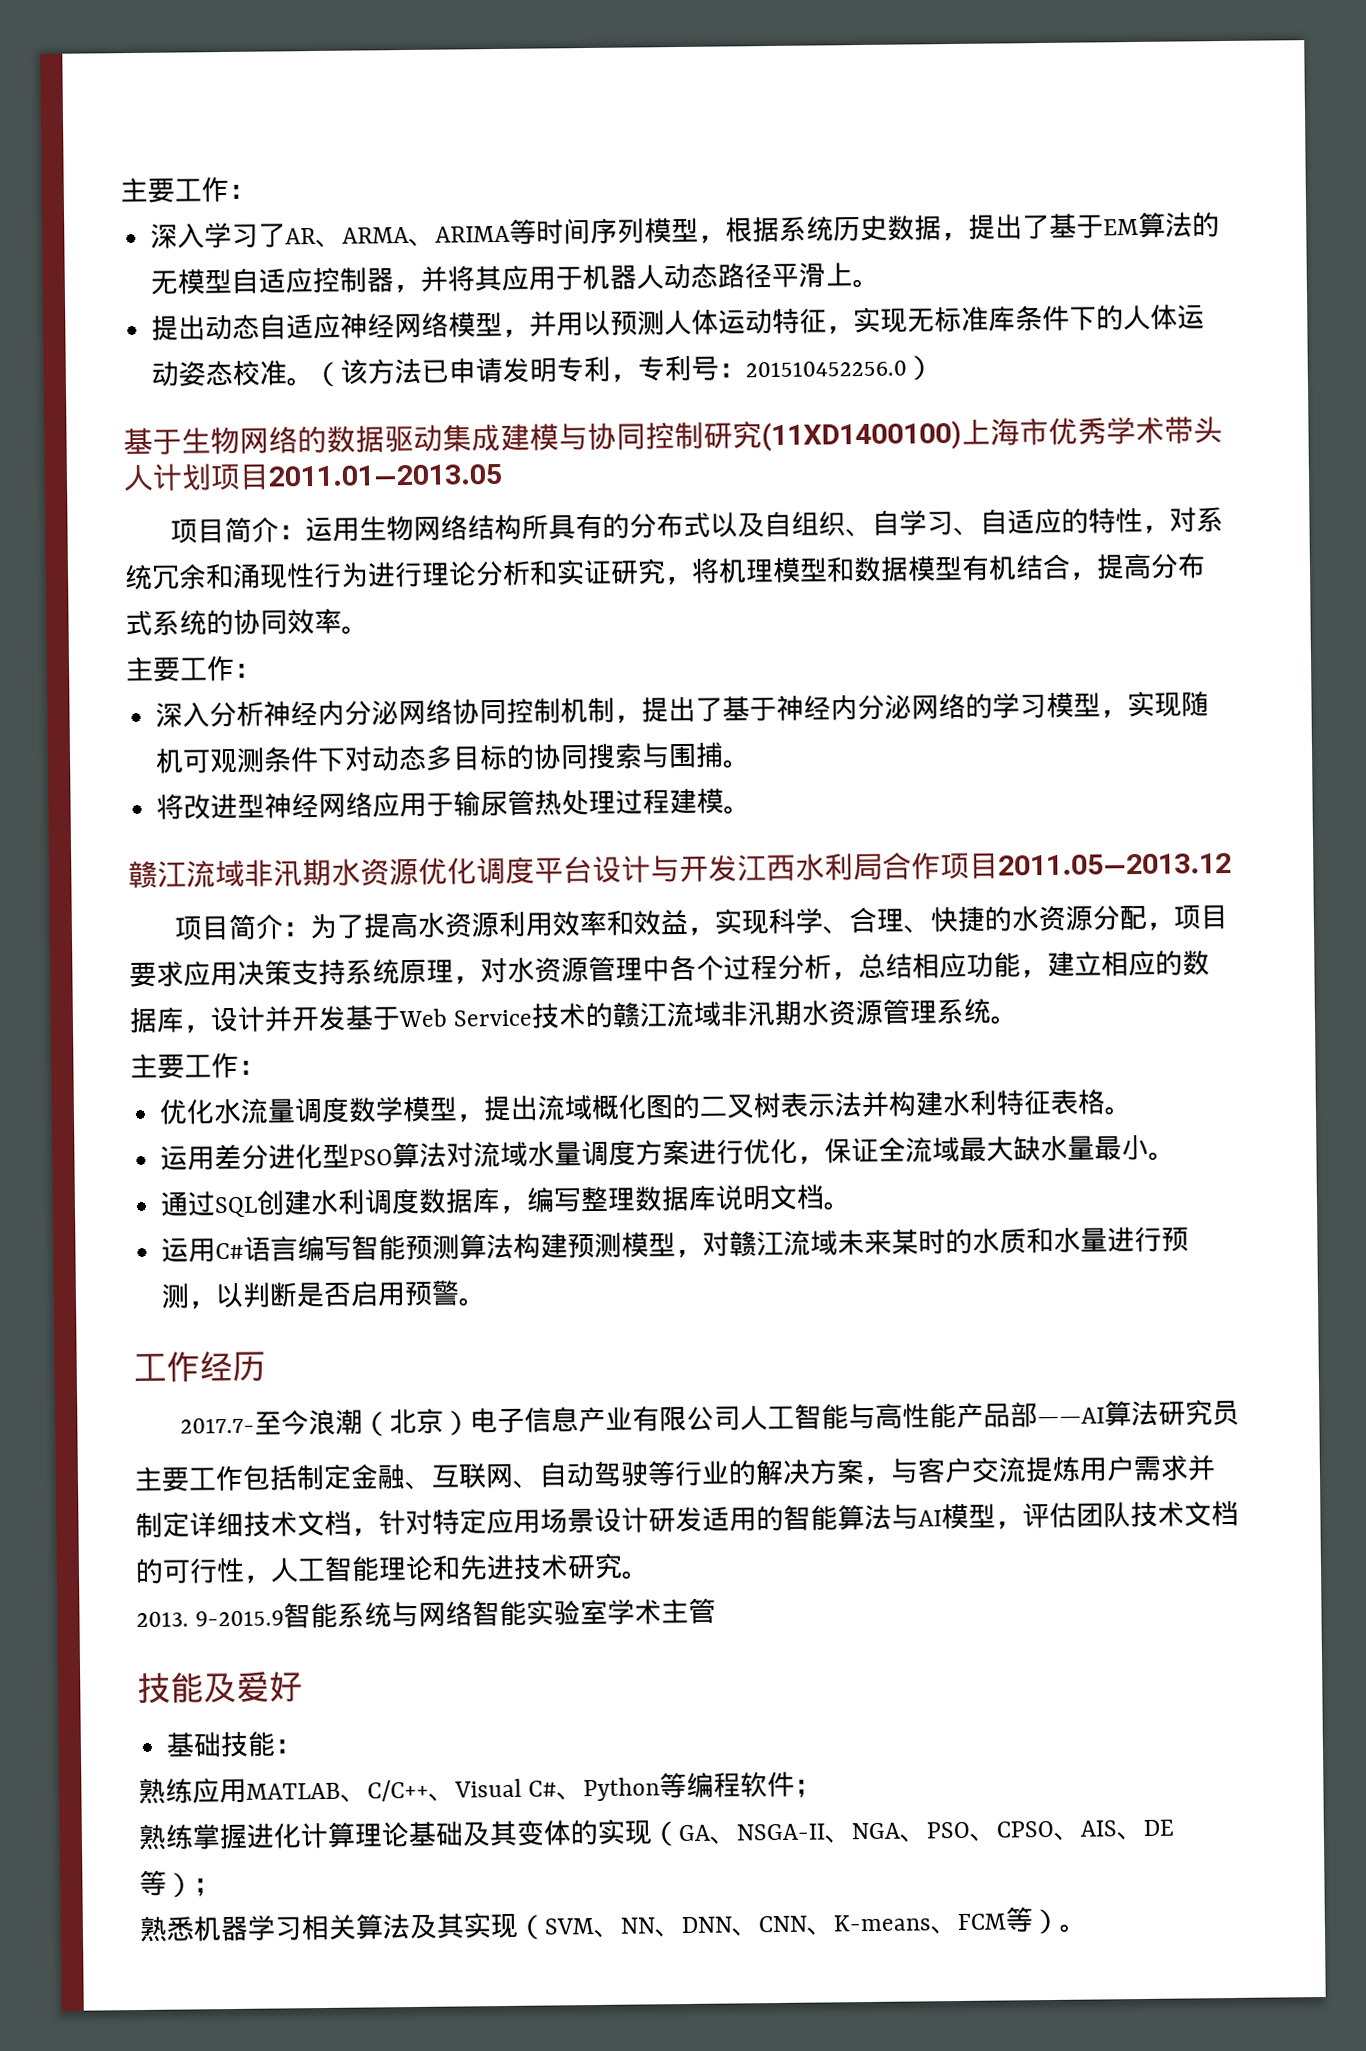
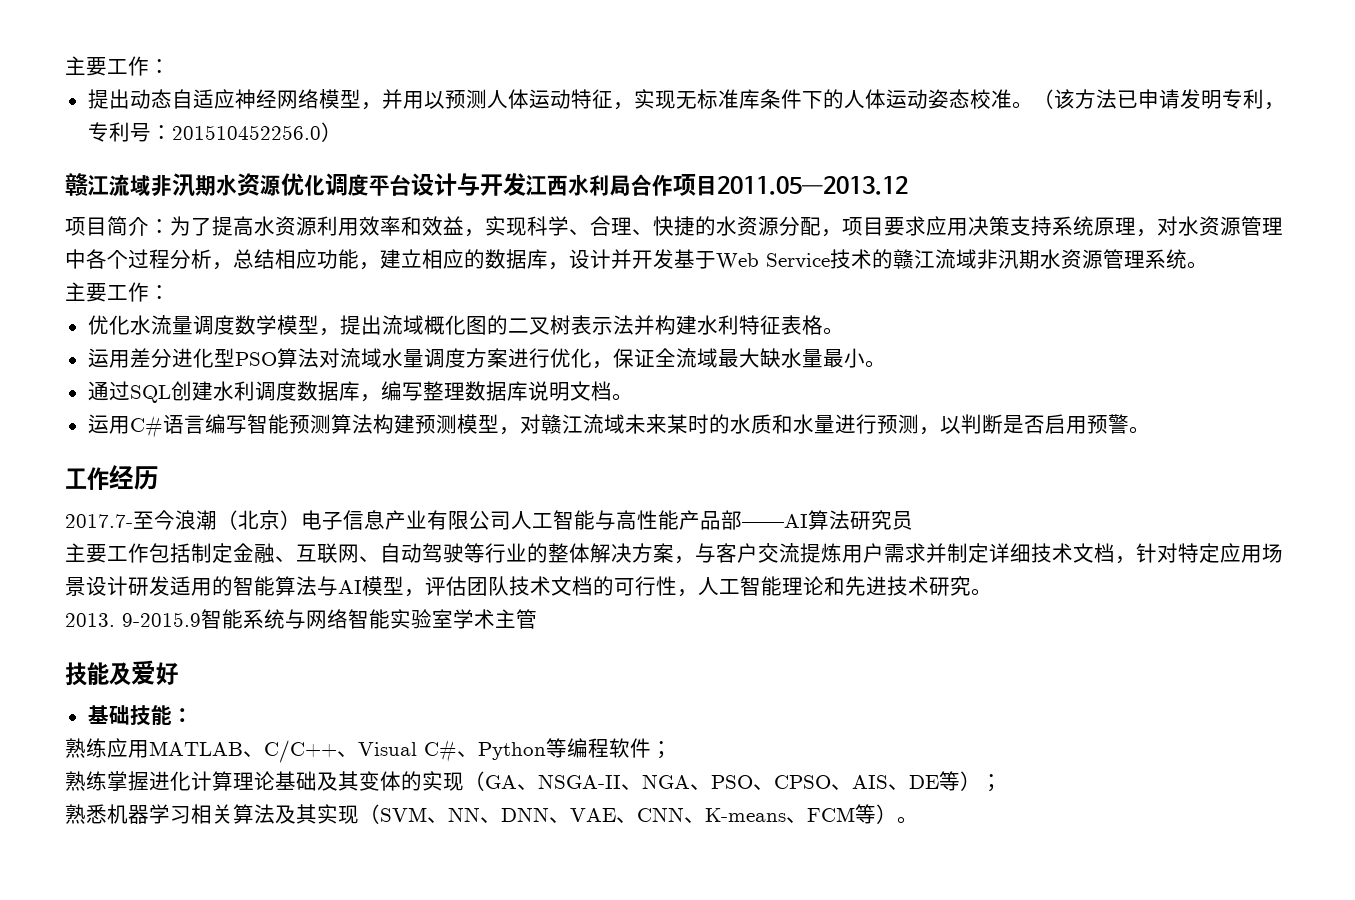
[120,176,256,203] [150,211,1221,249] [150,262,881,295] 主要工作： // 深入学习了AR、ARMA、ARIMA等时间序列模型，根据系统历史数据，提出了基于EM算法的无模型自适应控制器，并将其应用于机器人动态路径平滑上。 -> [65,56,170,76] 主要工作：
[123,416,1223,455] [123,463,503,492] [169,507,1224,544] [124,552,1206,591] [125,608,369,637] [125,655,262,682] [155,690,1210,728] [155,741,752,774] [156,788,752,820] // 基于生物网络的数据驱动集成建模与协同控制研究(11XD1400100)上海市优秀学术带头人计划项目2011.01—2013.05 // 项目简介：运用生物网络结构所具有的分布式以及自组织、自学习、自适应的特性，对系统冗余和涌现性行为进行理论分析和实证研究，将机理模型和数据模型有机结合，提高分布式系统的协同效率。 // 主要工作： // 深入分析神经内分泌网络协同控制机制，提出了基于神经内分泌网络的学习模型，实现随机可观测条件下对动态多目标的协同搜索与围捕。 // 将改进型神经网络应用于输尿管热处理过程建模。 -> (342, 132) none
(757, 1473) none -> [548,543,590,563] 整体
(760, 1932) none -> [570,808,637,823] VAE、

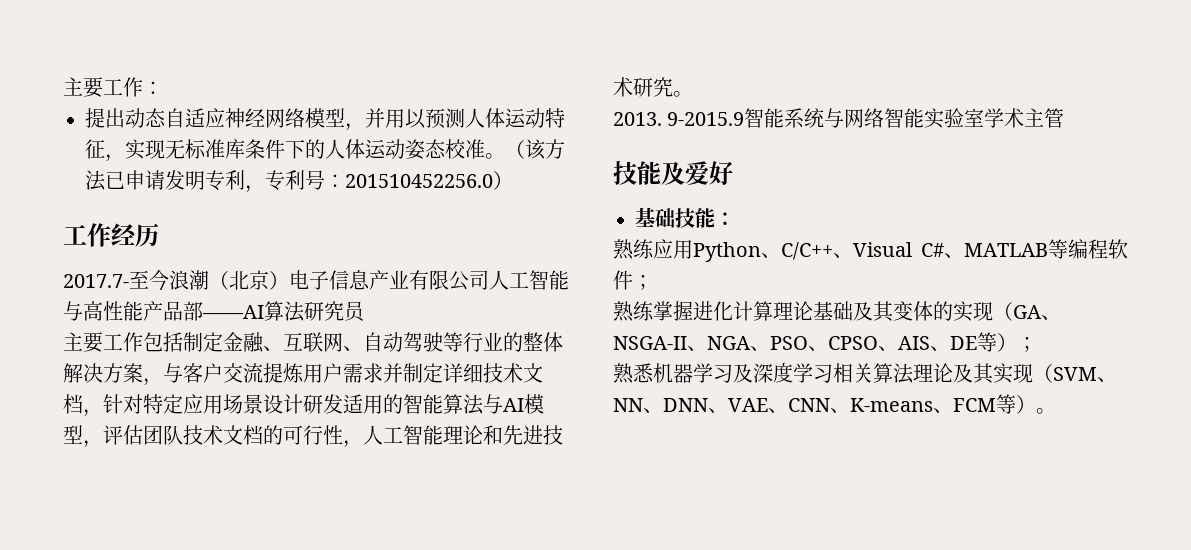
[65,173,908,197] [65,216,1283,237] [65,249,1208,270] [65,282,170,302] [87,315,844,336] [87,348,886,369] [87,381,633,403] [87,414,1150,438] // 赣江流域非汛期水资源优化调度平台设计与开发江西水利局合作项目2011.05—2013.12 // 项目简介：为了提高水资源利用效率和效益，实现科学、合理、快捷的水资源分配，项目要求应用决策支持系统原理，对水资源管理中各个过程分析，总结相应功能，建立相应的数据库，设计并开发基于Web Service技术的赣江流域非汛期水资源管理系统。 // 主要工作： // 优化水流量调度数学模型，提出流域概化图的二叉树表示法并构建水利特征表格。 // 运用差分进化型PSO算法对流域水量调度方案进行优化，保证全流域最大缺水量最小。 // 通过SQL创建水利调度数据库，编写整理数据库说明文档。 // 运用C#语言编写智能预测算法构建预测模型，对赣江流域未来某时的水质和水量进行预测，以判断是否启用预警。 -> (513, 180) none
[149,741,243,756] MATLAB -> [693,242,761,262] Python
[478,742,546,760] Python -> [964,243,1048,257] MATLAB
(191, 815) none -> [733,362,833,383] 及深度学习
(275, 814) none -> [913,363,953,383] 理论

